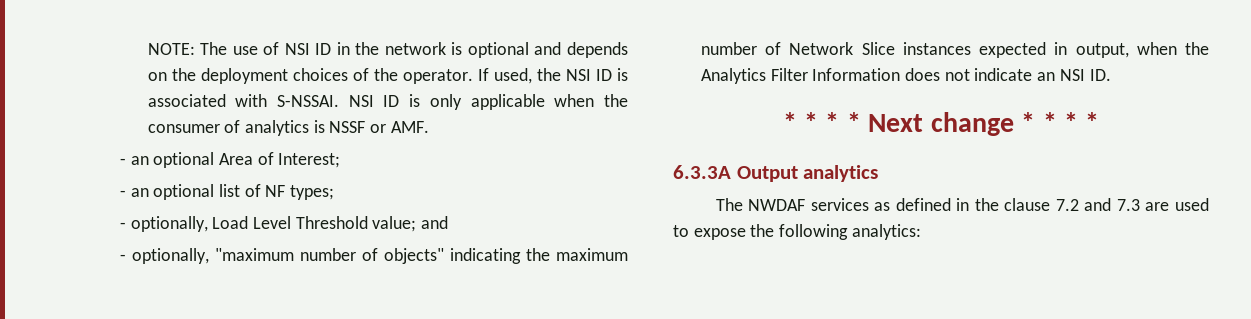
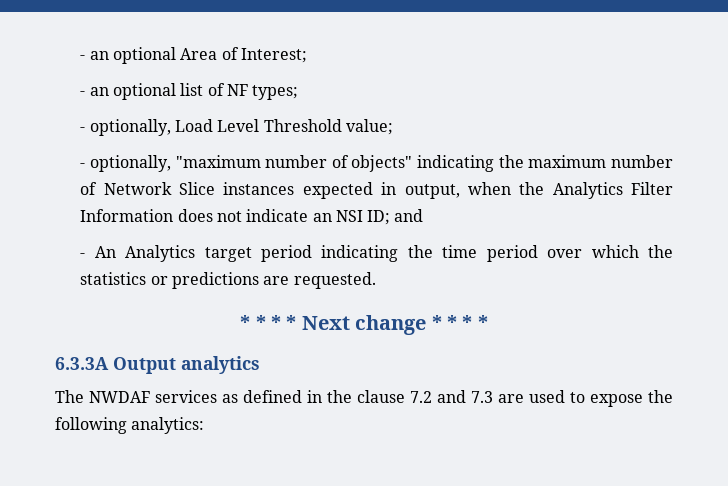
[147,42,629,58] [147,68,629,84] [147,94,629,110] [147,120,429,136] NOTE: The use of NSI ID in the network is optional and depends on the deployment choices of the operator. If used, the NSI ID is associated with S-NSSAI. NSI ID is only applicable when the consumer of analytics is NSSF or AMF. // -> (80, 57) none
[421,216,449,229] and -> (393, 127) none
[1089,69,1111,81] ID. -> [367,209,424,225] [80,245,674,262] [80,272,376,289] ID; and // - An Analytics target period indicating the time period over which the statistics or predictions are requested.

